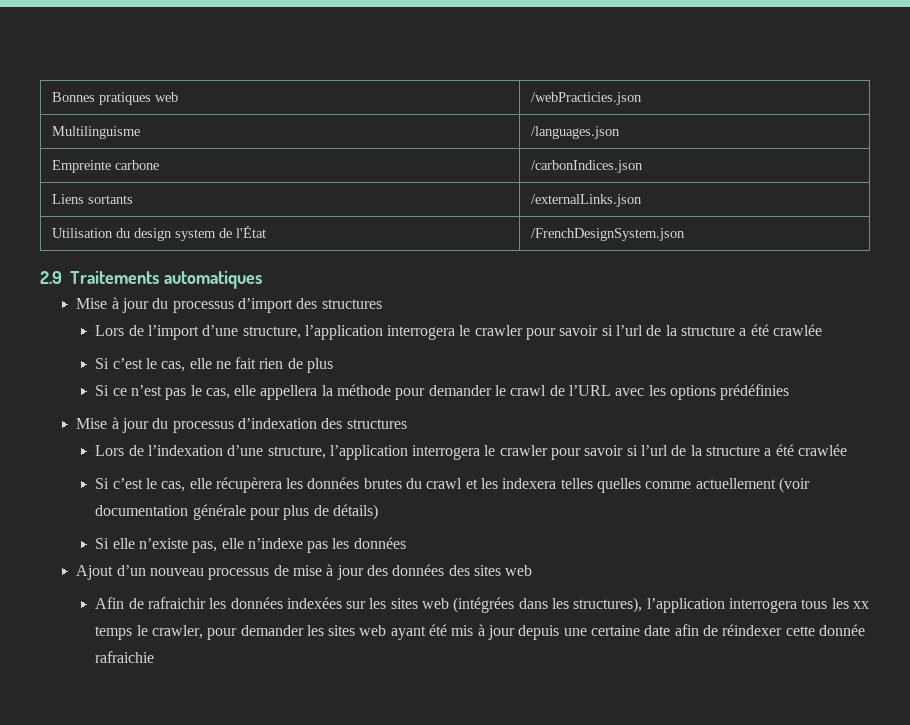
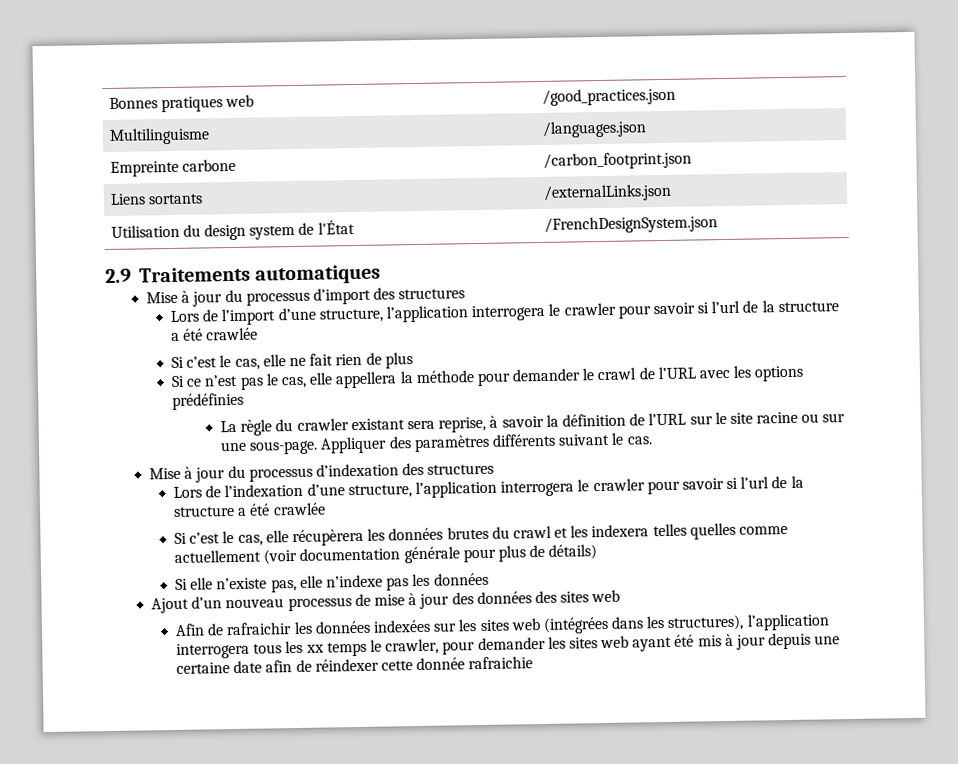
[531,92,643,105] /webPracticies.json -> [541,87,676,106] /good_practices.json
[531,160,644,173] /carbonIndices.json -> [542,151,692,170] /carbon_footprint.json
(790, 392) none -> [220,411,846,436] [220,432,653,455] // La règle du crawler existant sera reprise, à savoir la définition de l’URL sur le site racine ou sur une sous-page. Appliquer des paramètres différents suivant le cas.

